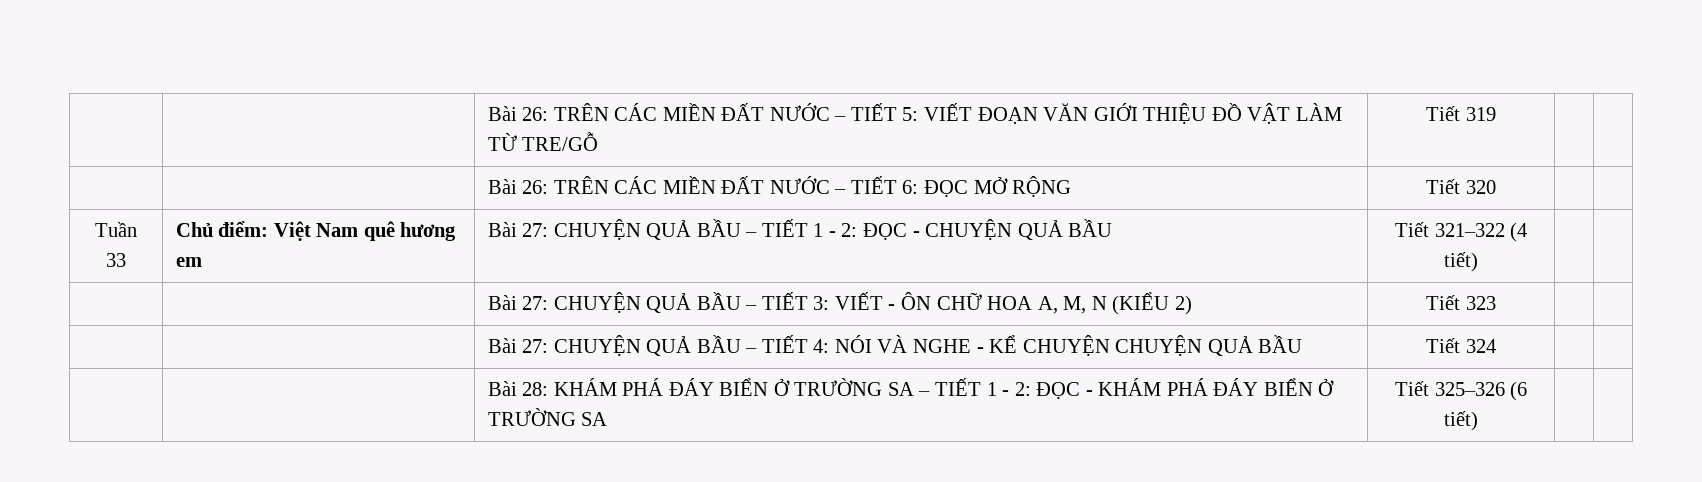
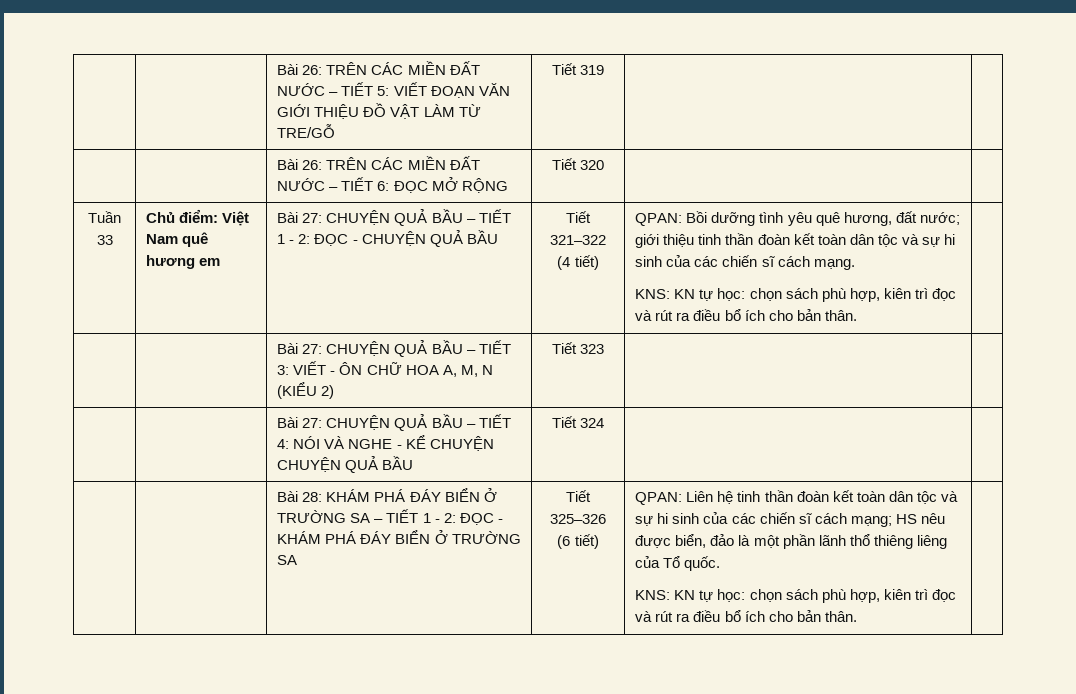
(1478, 262) none -> [635,211,960,226] [635,233,955,248] [635,255,855,270] [635,288,956,302] [635,309,857,321] QPAN: Bồi dưỡng tình yêu quê hương, đất nước; giới thiệu tinh thần đoàn kết toàn dân tộc và sự hi sinh của các chiến sĩ cách mạng. // KNS: KN tự học: chọn sách phù hợp, kiên trì đọc và rút ra điều bổ ích cho bản thân.
(1478, 421) none -> [635,490,958,505] [635,512,945,527] [635,534,947,549] [635,556,721,571] [635,589,956,603] [635,610,857,622] QPAN: Liên hệ tinh thần đoàn kết toàn dân tộc và sự hi sinh của các chiến sĩ cách mạng; HS nêu được biển, đảo là một phần lãnh thổ thiêng liêng của Tổ quốc. // KNS: KN tự học: chọn sách phù hợp, kiên trì đọc và rút ra điều bổ ích cho bản thân.

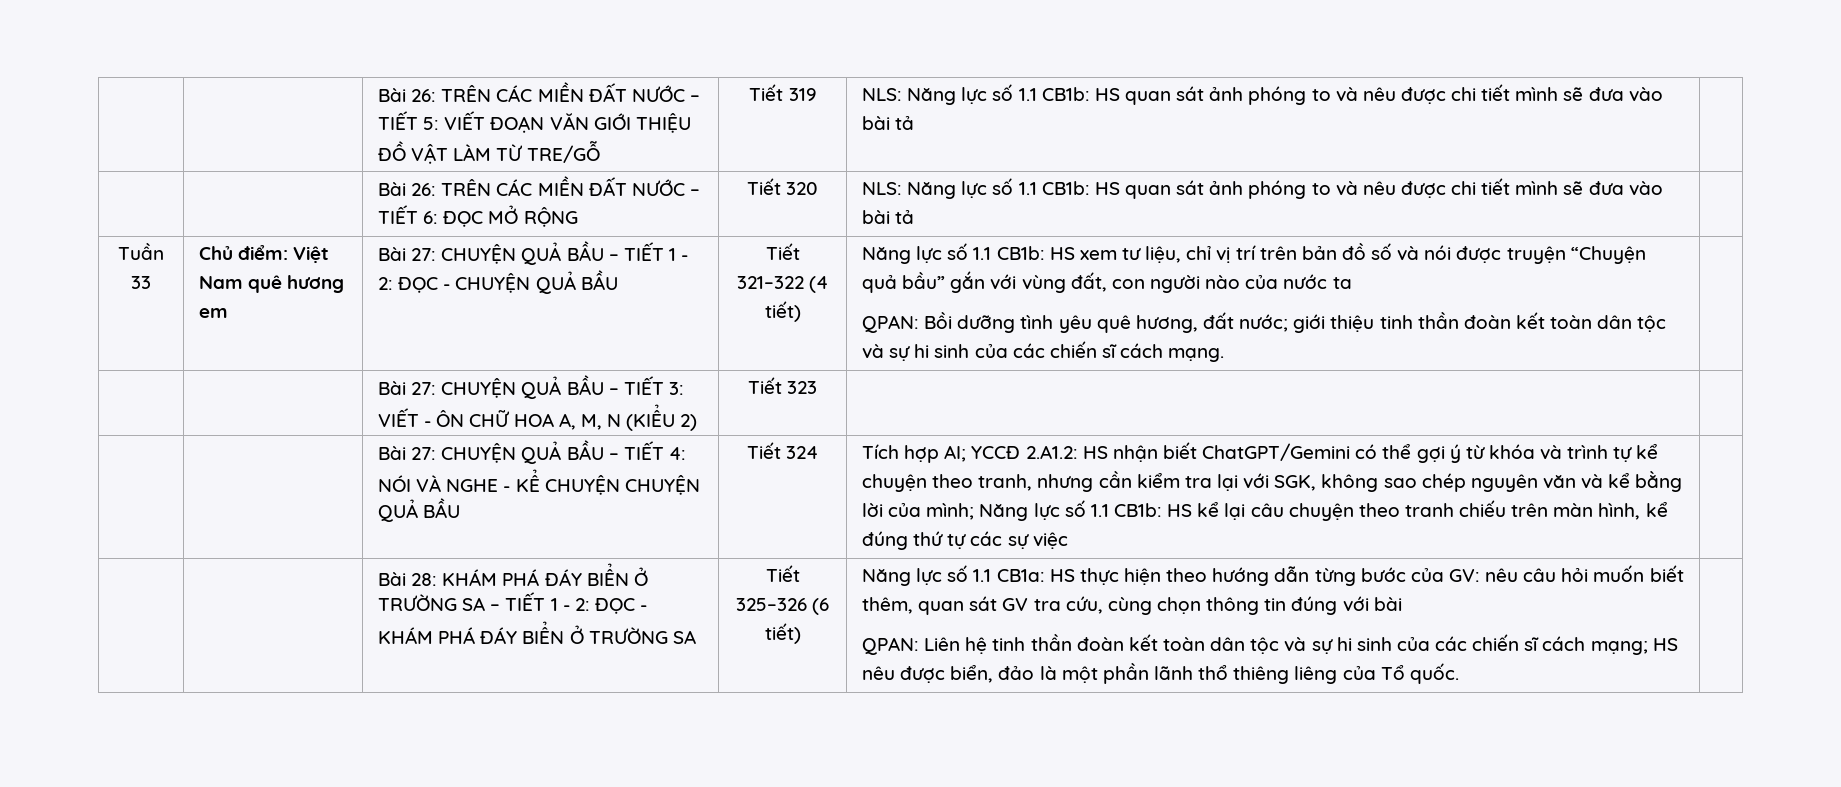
(605, 70) none -> [862,84,1663,105] [862,116,915,130] NLS: Năng lực số 1.1 CB1b: HS quan sát ảnh phóng to và nêu được chi tiết mình sẽ đưa vào bài tả
(605, 165) none -> [862,178,1663,199] [862,210,915,224] NLS: Năng lực số 1.1 CB1b: HS quan sát ảnh phóng to và nêu được chi tiết mình sẽ đưa vào bài tả
(599, 262) none -> [862,243,1646,264] [862,271,1352,293] Năng lực số 1.1 CB1b: HS xem tư liệu, chỉ vị trí trên bản đồ số và nói được truyện “Chuyện quả bầu” gắn với vùng đất, con người nào của nước ta //
[635,288,956,302] [635,309,857,321] // KNS: KN tự học: chọn sách phù hợp, kiên trì đọc và rút ra điều bổ ích cho bản thân. -> (1225, 355) none
(605, 423) none -> [862,442,1659,463] [862,471,1683,492] [862,500,1668,521] [862,531,1068,550] Tích hợp AI; YCCĐ 2.A1.2: HS nhận biết ChatGPT/Gemini có thể gợi ý từ khóa và trình tự kể chuyện theo tranh, nhưng cần kiểm tra lại với SGK, không sao chép nguyên văn và kể bằng lời của mình; Năng lực số 1.1 CB1b: HS kể lại câu chuyện theo tranh chiếu trên màn hình, kể đúng thứ tự các sự việc
(599, 541) none -> [862,565,1684,586] [862,596,1402,615] Năng lực số 1.1 CB1a: HS thực hiện theo hướng dẫn từng bước của GV: nêu câu hỏi muốn biết thêm, quan sát GV tra cứu, cùng chọn thông tin đúng với bài //
[635,589,956,603] [635,610,857,622] // KNS: KN tự học: chọn sách phù hợp, kiên trì đọc và rút ra điều bổ ích cho bản thân. -> (1459, 673) none

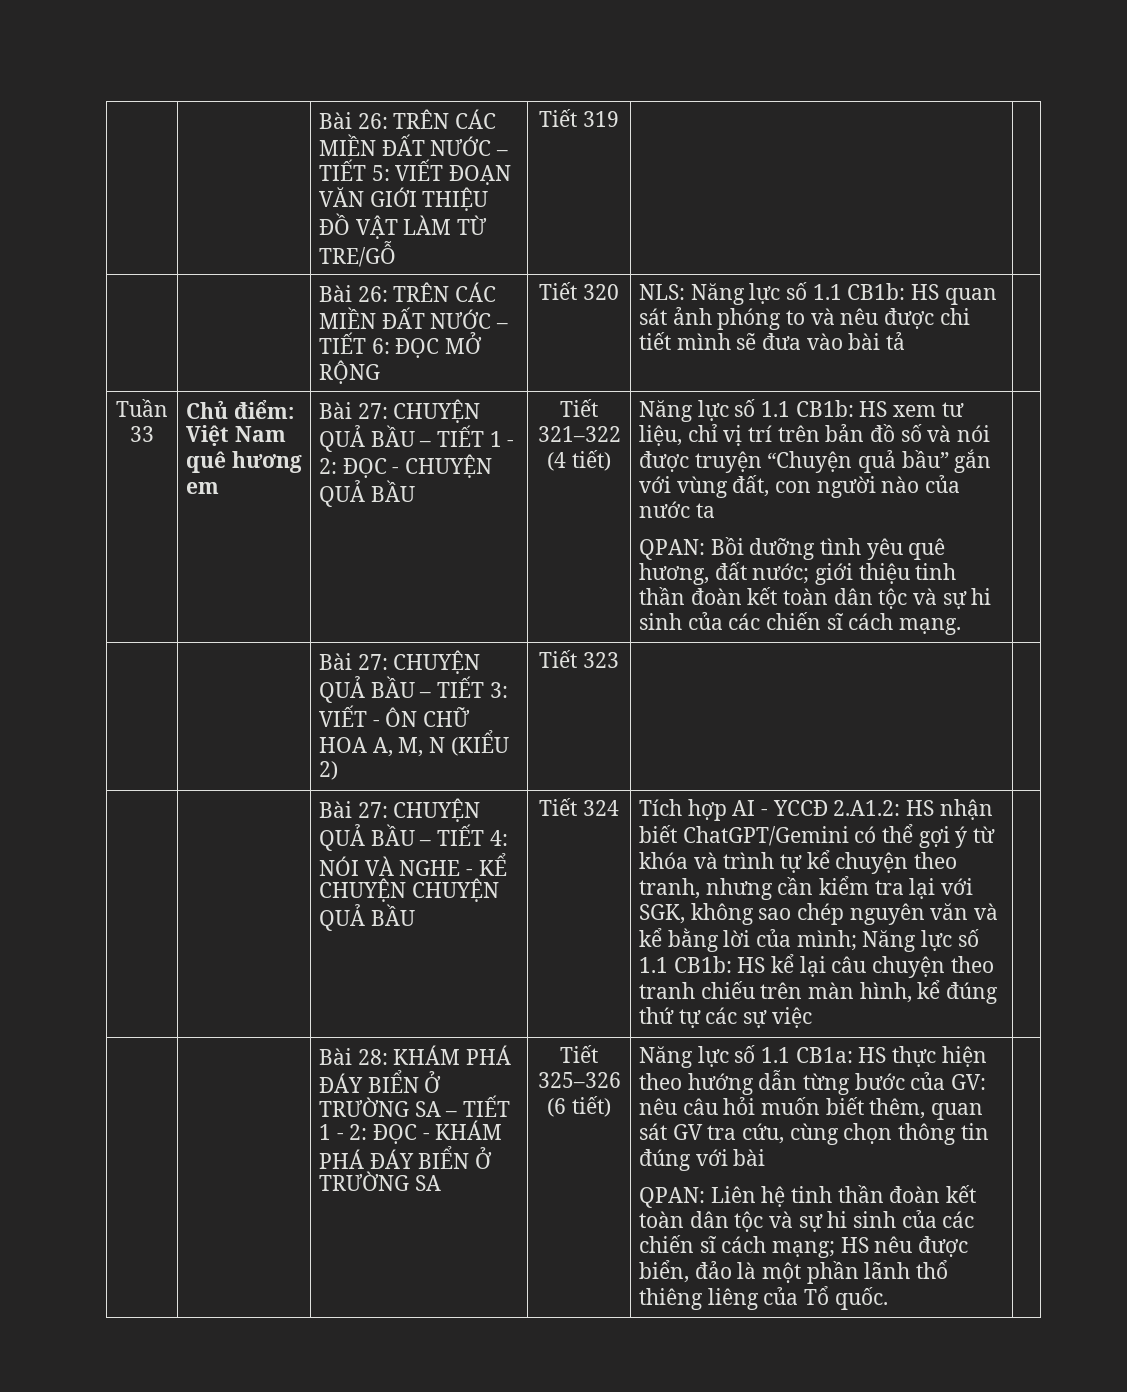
[862,84,1663,105] [862,116,915,130] NLS: Năng lực số 1.1 CB1b: HS quan sát ảnh phóng to và nêu được chi tiết mình sẽ đưa vào bài tả -> (619, 119) none
[944,445,967,462] AI; -> [732,800,768,816] AI -

